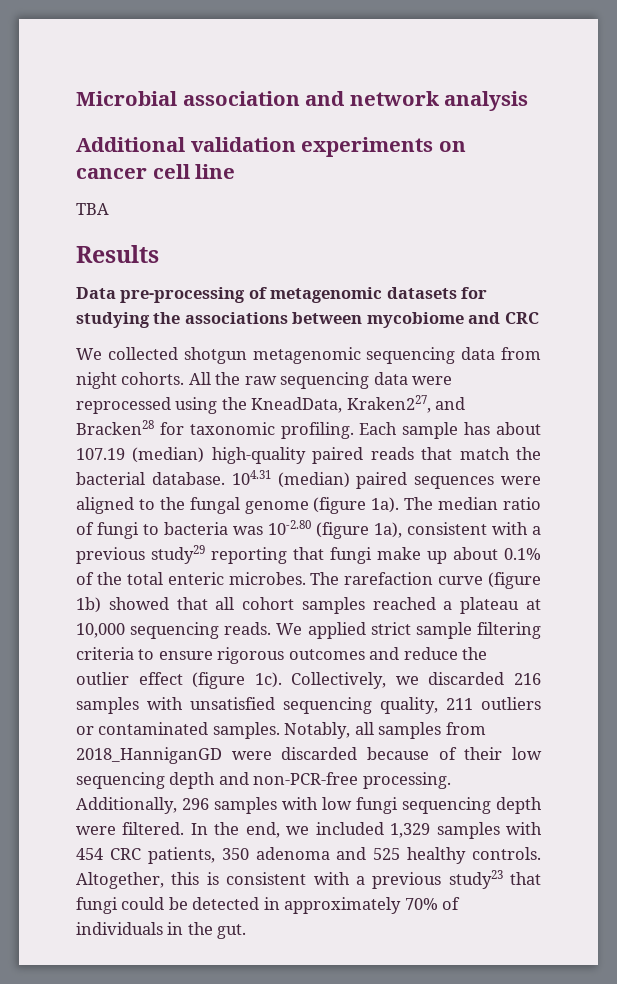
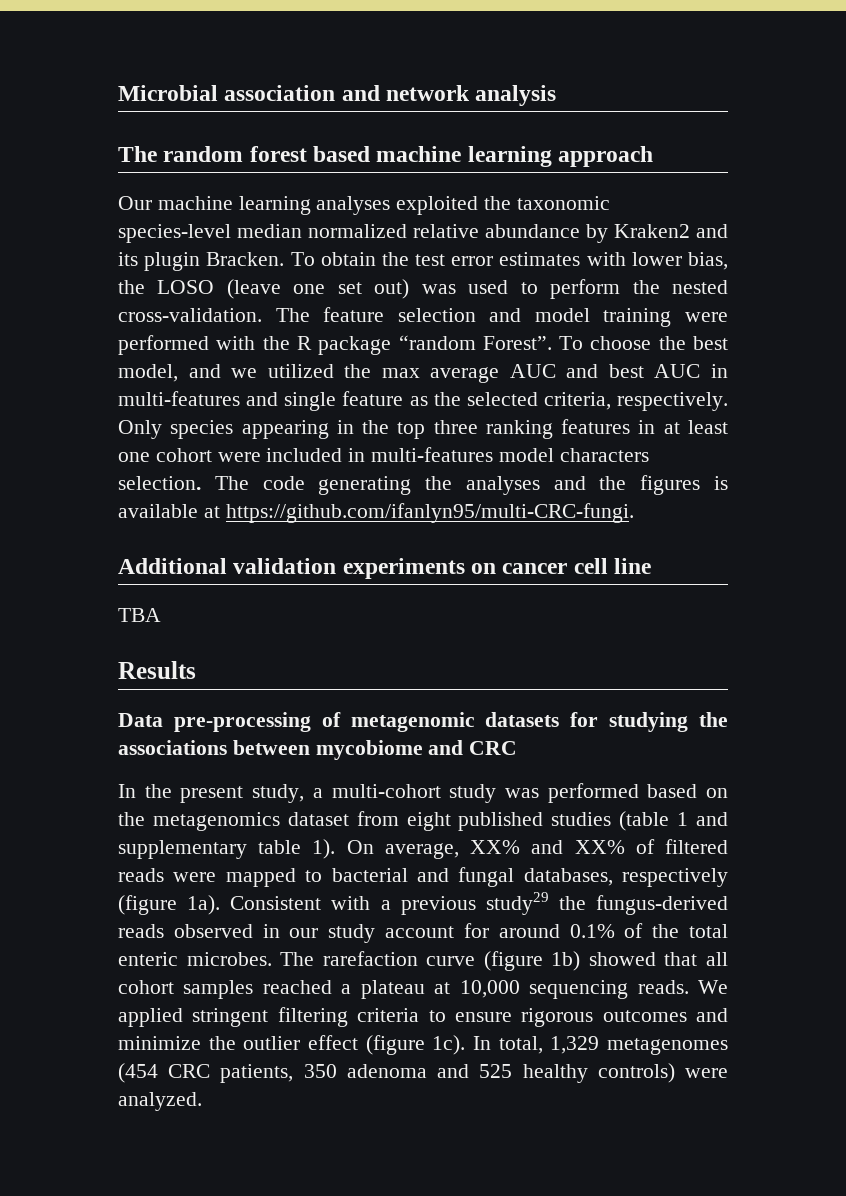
(529, 101) none -> [118,146,654,167] [118,196,610,215] [118,224,728,243] [118,252,728,271] [118,279,728,299] [118,307,728,327] [118,335,728,355] [118,364,728,383] [118,391,728,411] [118,419,728,439] [118,447,649,462] [118,475,728,495] [118,503,634,523] // The random forest based machine learning approach // Our machine learning analyses exploited the taxonomic species-level median normalized relative abundance by Kraken2 and its plugin Bracken. To obtain the test error estimates with lower bias, the LOSO (leave one set out) was used to perform the nested cross-validation. The feature selection and model training were performed with the R package “random Forest”. To choose the best model, and we utilized the max average AUC and best AUC in multi-features and single feature as the selected criteria, respectively. Only species appearing in the top three ranking features in at least one cohort were included in multi-features model characters selection. The code generating the analyses and the figures is available at https://github.com/ifanlyn95/multi-CRC-fungi.
[76,347,541,364] [76,372,453,389] [76,395,466,414] [76,420,541,439] [76,447,541,464] [76,470,541,489] [76,497,542,514] [76,520,541,539] [76,545,498,564] We collected shotgun metagenomic sequencing data from night cohorts. All the raw sequencing data were reprocessed using the KneadData, Kraken227, and Bracken28 for taxonomic profiling. Each sample has about 107.19 (median) high-quality paired reads that match the bacterial database. 104.31 (median) paired sequences were aligned to the fungal genome (figure 1a). The median ratio of fungi to bacteria was 10-2.80 (figure 1a), consistent with a previous study29 reporting that fungi make up about -> [118,783,728,803] [118,811,729,831] [118,839,728,859] [118,867,728,887] [118,892,728,915] [118,923,560,943] In the present study, a multi-cohort study was performed based on the metagenomics dataset from eight published studies (table 1 and supplementary table 1). On average, XX% and XX% of filtered reads were mapped to bacterial and fungal databases, respectively (figure 1a). Consistent with a previous study29 the fungus-derived reads observed in our study account for around
[370,622,472,639] strict sample -> [192,1008,269,1027] stringent
[403,647,458,660] reduce -> [118,1036,201,1050] minimize
[291,672,541,689] [76,697,541,714] [76,722,486,739] [76,747,542,764] [76,772,451,789] [76,797,542,814] [76,822,543,839] [76,848,103,860] Collectively, we discarded 216 samples with unsatisfied sequencing quality, 211 outliers or contaminated samples. Notably, all samples from 2018_HanniganGD were discarded because of their low sequencing depth and non-PCR-free processing. Additionally, 296 samples with low fungi sequencing depth were filtered. In the end, we included 1,329 samples with 454 -> [473,1036,728,1055] [118,1063,158,1083] In total, 1,329 metagenomes (454
[472,847,541,860] [76,870,541,889] [76,897,461,914] [76,922,247,939] controls. Altogether, this is consistent with a previous study23 that fungi could be detected in approximately 70% of individuals in the gut. -> [597,1063,728,1083] [118,1092,202,1111] controls) were analyzed.

